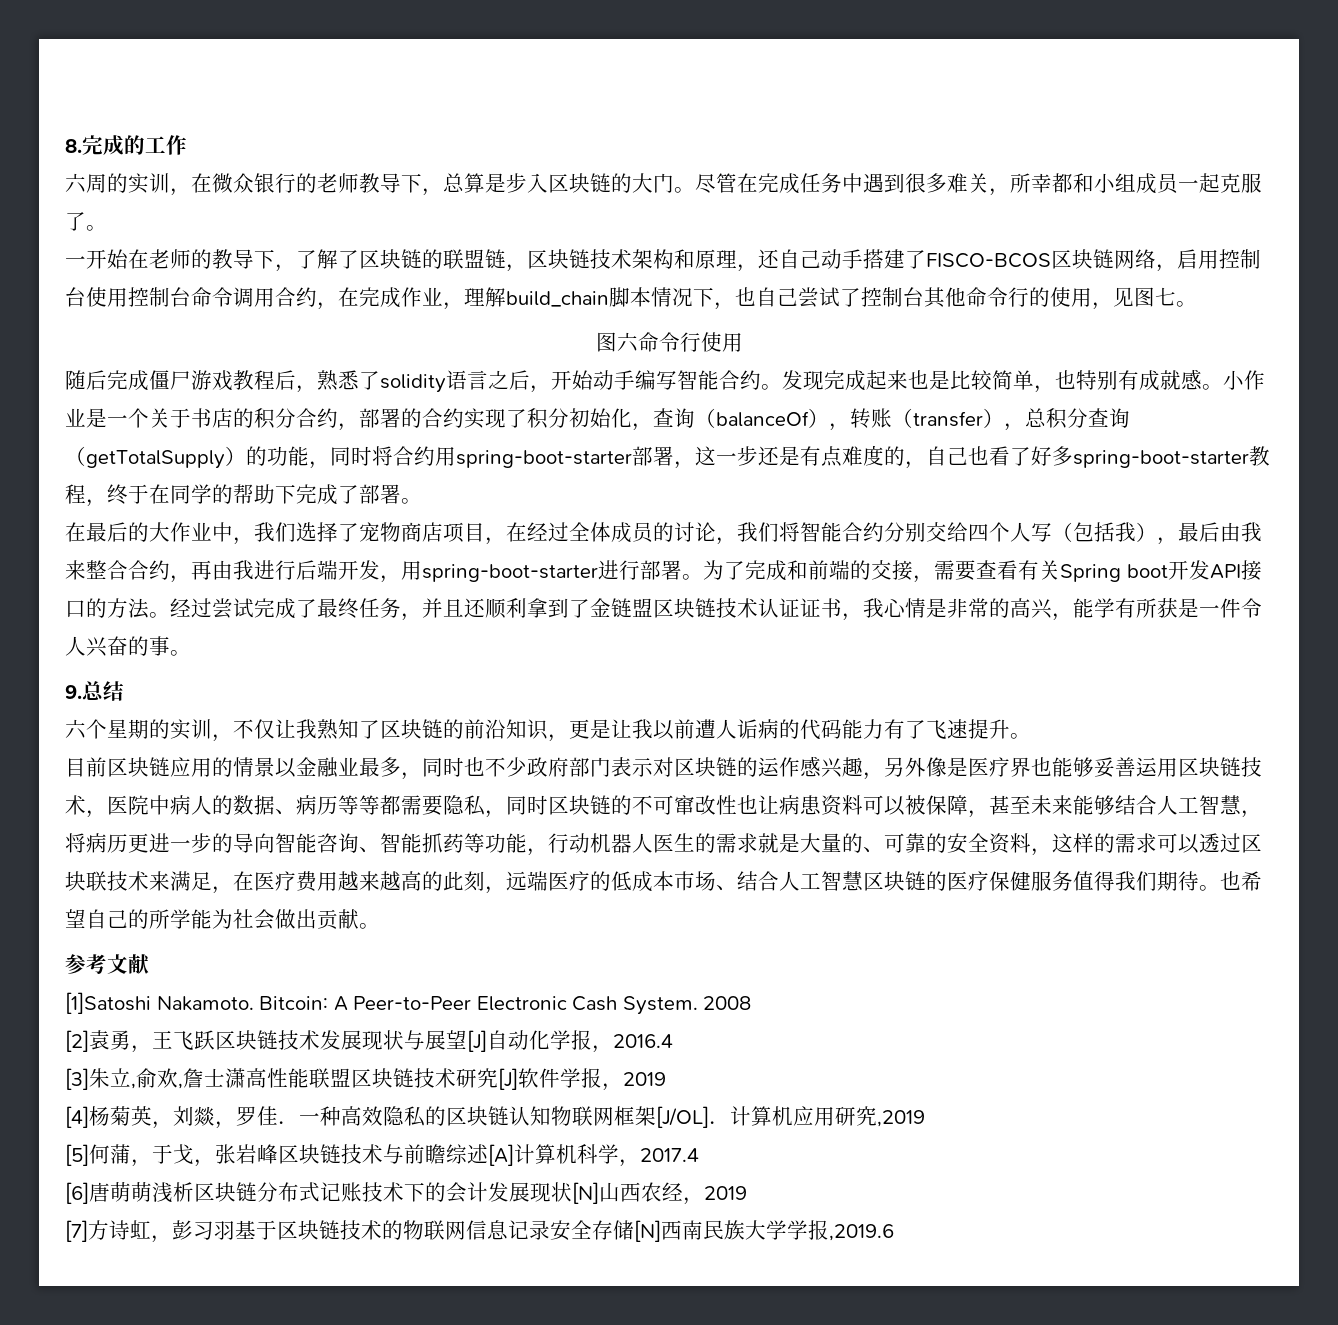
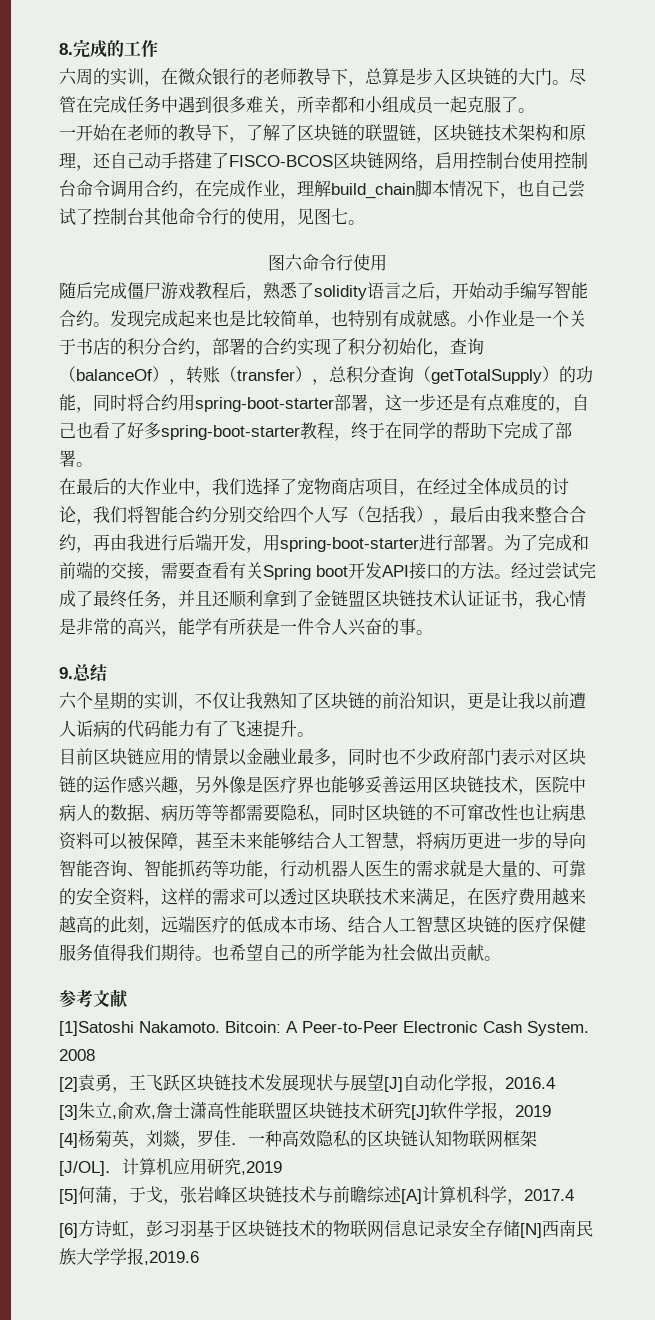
[89,1182,747,1205] [65,1220,88,1242] 唐萌萌浅析区块链分布式记账技术下的会计发展现状[N]山西农经，2019 // [7] -> (78, 1230) none

